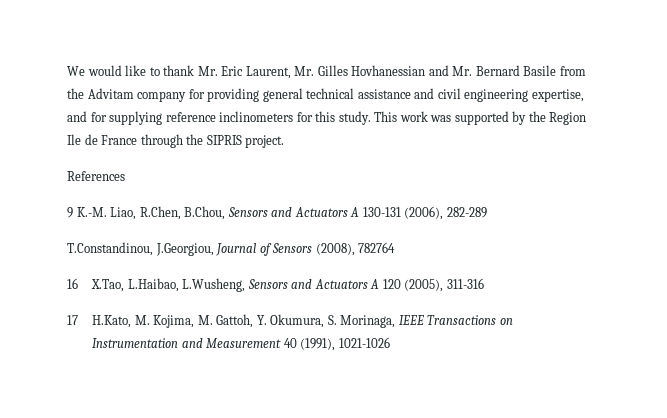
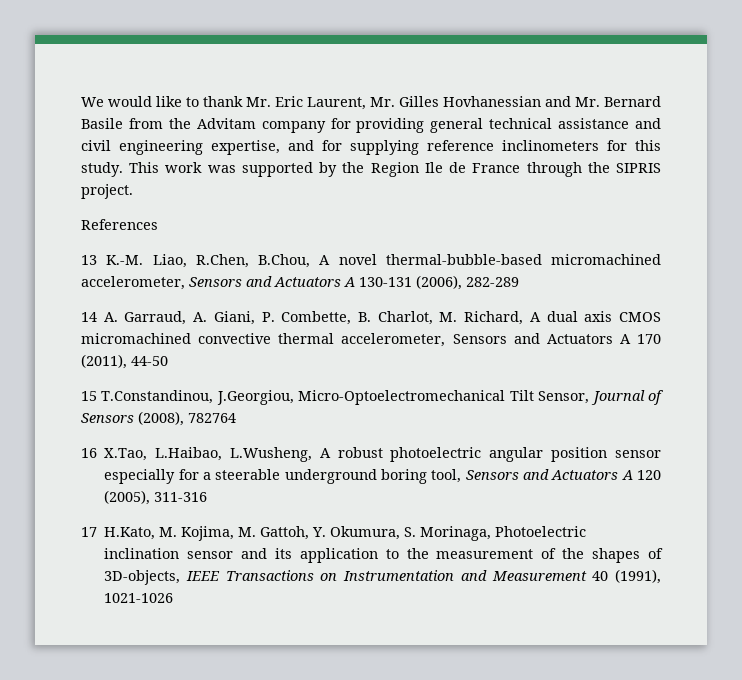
[67,207,73,218] 9 -> [81,255,97,265] 13
(226, 213) none -> [319,254,661,265] [81,276,185,290] A novel thermal-bubble-based micromachined accelerometer,
[67,242,214,256] T.Constandinou, J.Georgiou, -> [81,311,662,325] [81,333,661,347] [81,354,168,369] [81,390,590,405] 14 A. Garraud, A. Giani, P. Combette, B. Charlot, M. Richard, A dual axis CMOS micromachined convective thermal accelerometer, Sensors and Actuators A 170 (2011), 44-50 // 15 T.Constandinou, J.Georgiou, Micro-Optoelectromechanical Tilt Sensor,
(246, 285) none -> [319,447,661,462] [104,469,462,484] A robust photoelectric angular position sensor especially for a steerable underground boring tool,
(396, 321) none -> [495,526,587,537] [104,548,663,563] [104,570,181,585] Photoelectric inclination sensor and its application to the measurement of the shapes of 3D-objects,

